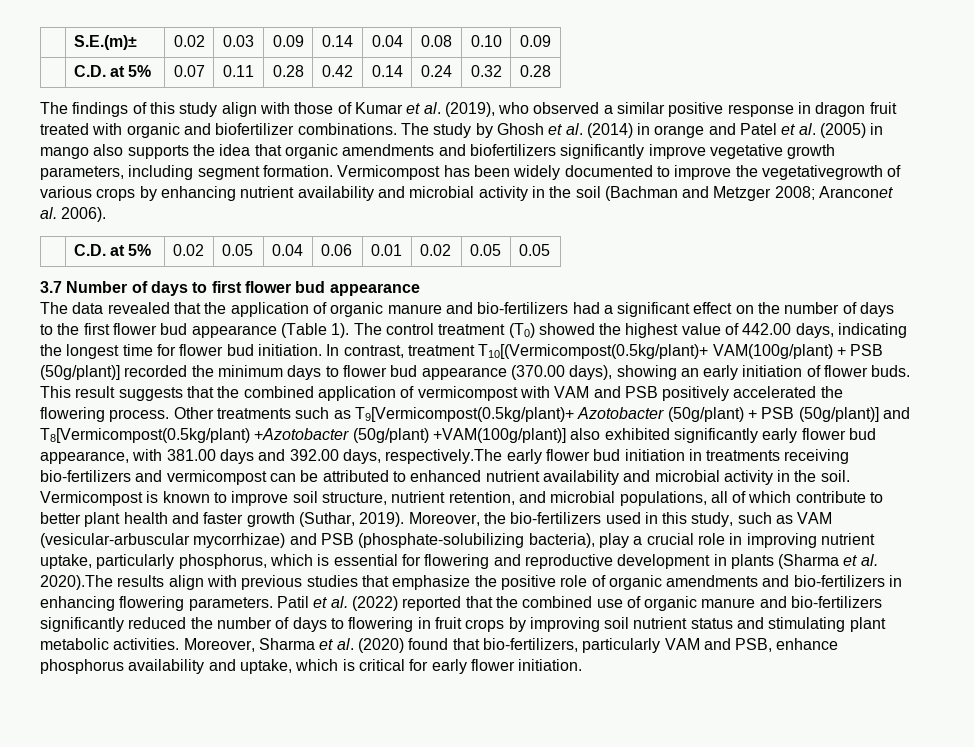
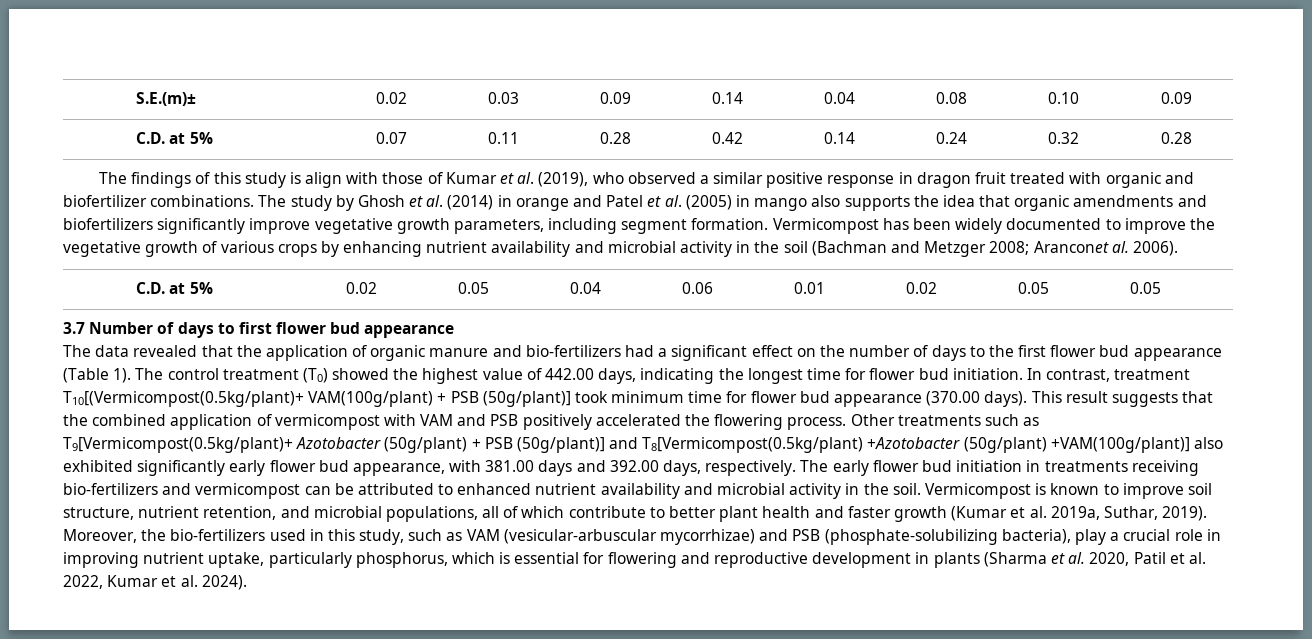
(218, 109) none -> [289,172,301,184] is
[761,165,883,180] vegetativegrowth -> [63,241,199,257] vegetative growth
[124,365,911,380] recorded the minimum days to flower bud appearance (370.00 days), showing an early initiation of flower buds. -> [574,391,1028,407] took minimum time for flower bud appearance (370.00 days).
[385,449,503,464] respectively.The -> [705,460,829,476] respectively. The
[298,512,355,527] (Suthar, -> [951,506,1158,521] (Kumar et al. 2019a, Suthar,
[40,575,903,590] [40,596,883,611] [40,617,886,632] [40,638,839,653] [40,659,583,674] 2020).The results align with previous studies that emphasize the positive role of organic amendments and bio-fertilizers in enhancing flowering parameters. Patil et al. (2022) reported that the combined use of organic manure and bio-fertilizers significantly reduced the number of days to flowering in fruit crops by improving soil nutrient status and stimulating plant metabolic activities. Moreover, Sharma et al. (2020) found that bio-fertilizers, particularly VAM and PSB, enhance phosphorus availability and uptake, which is critical for early flower initiation. -> [1089,552,1206,566] [63,575,247,590] 2020, Patil et al. 2022, Kumar et al. 2024).

